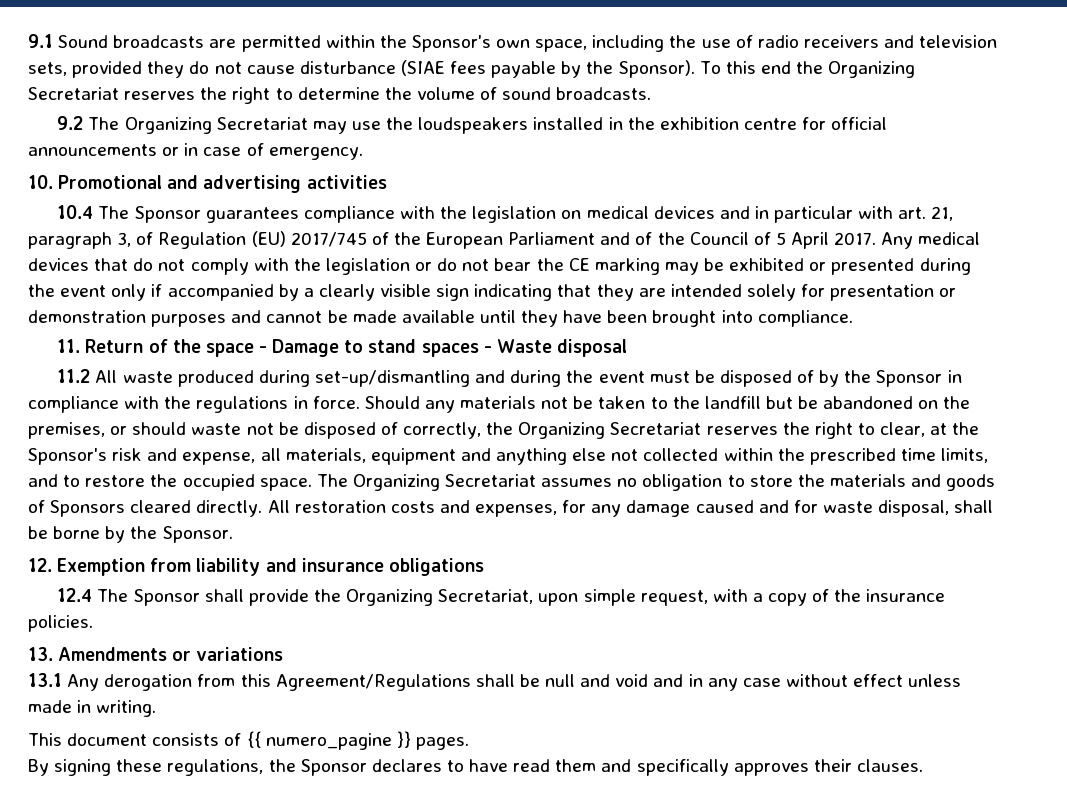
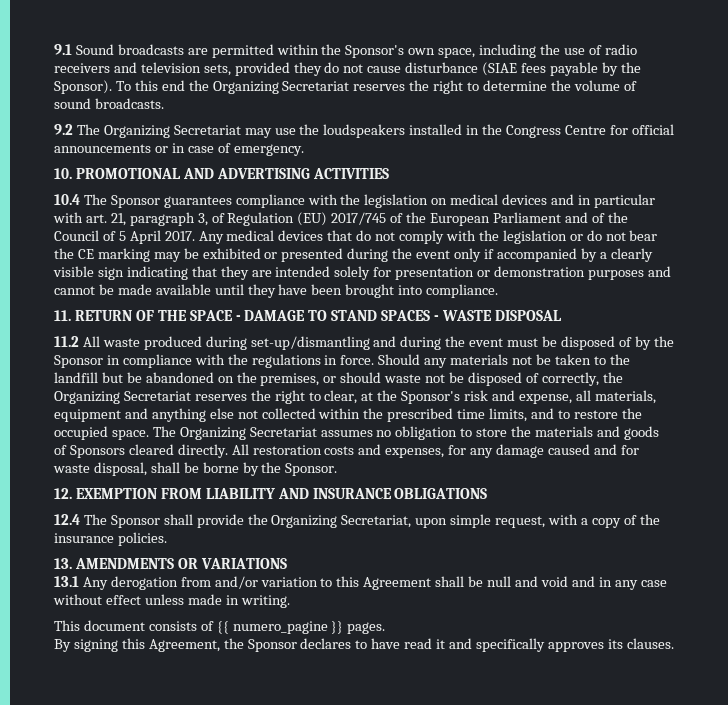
[659,117,797,130] exhibition centre -> [506,125,606,138] Congress Centre
[58,175,387,193] Promotional and advertising activities -> [75,168,389,179] PROMOTIONAL AND ADVERTISING ACTIVITIES
[85,339,627,357] Return of the space - Damage to stand spaces - Waste disposal -> [74,310,562,321] RETURN OF THE SPACE - DAMAGE TO STAND SPACES - WASTE DISPOSAL
[57,558,484,576] Exemption from liability and insurance obligations -> [75,488,488,499] EXEMPTION FROM LIABILITY AND INSURANCE OBLIGATIONS
[58,647,284,661] Amendments or variations -> [74,558,287,569] AMENDMENTS OR VARIATIONS
[240,674,471,691] this Agreement/Regulations -> [214,576,432,590] and/or variation to this Agreement
[116,759,264,776] these regulations, -> [121,638,220,652] this Agreement,
[555,759,597,772] them -> [436,639,446,649] it
[813,759,852,772] their -> [607,639,623,649] its

